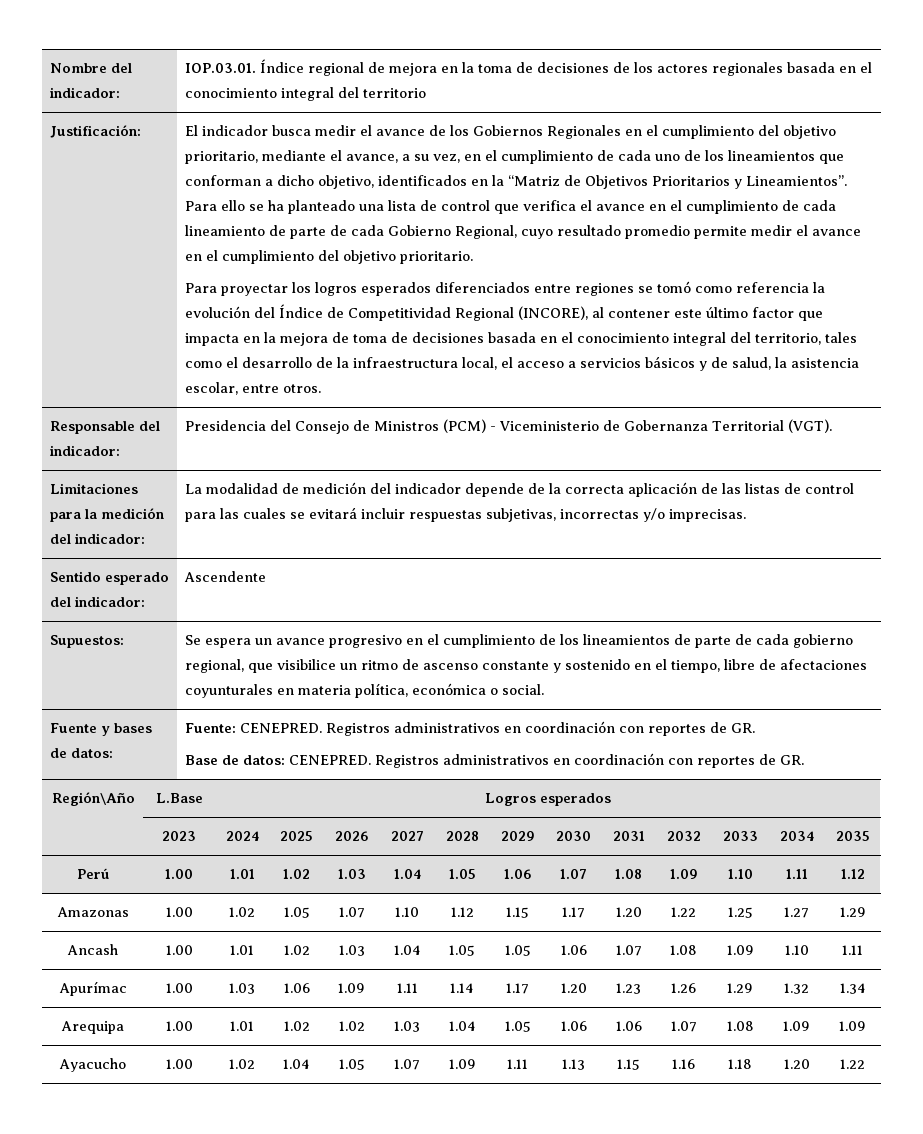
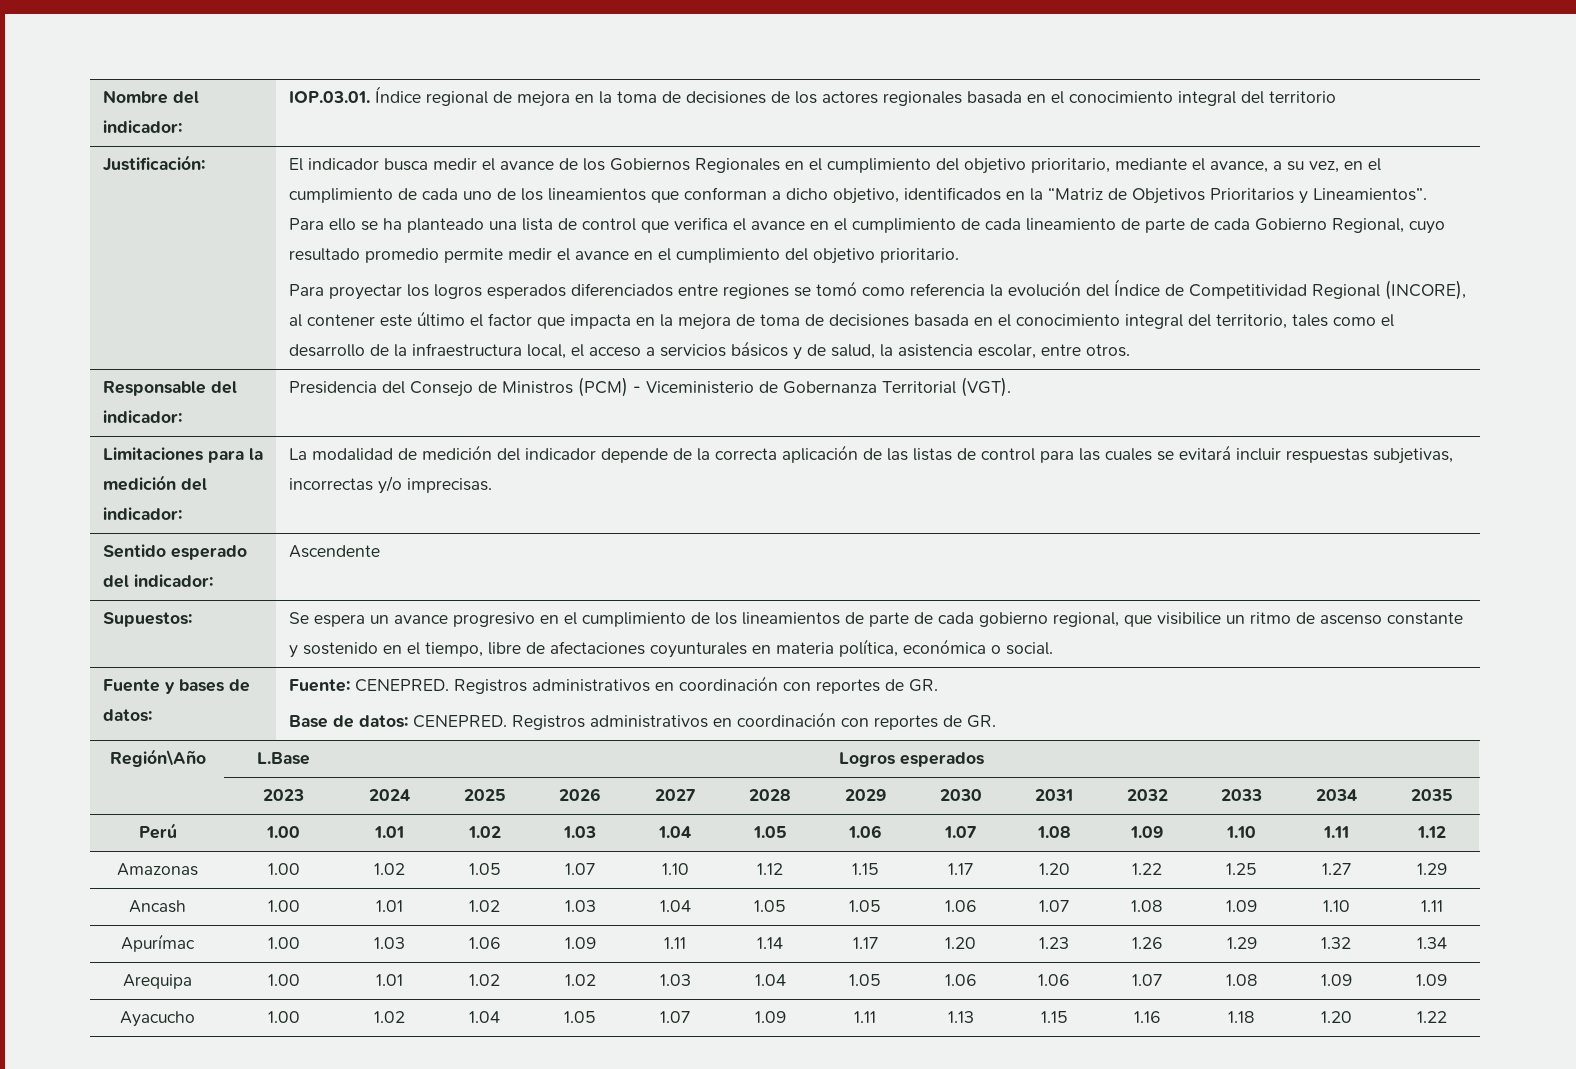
(748, 312) none -> [470,314,484,327] el

